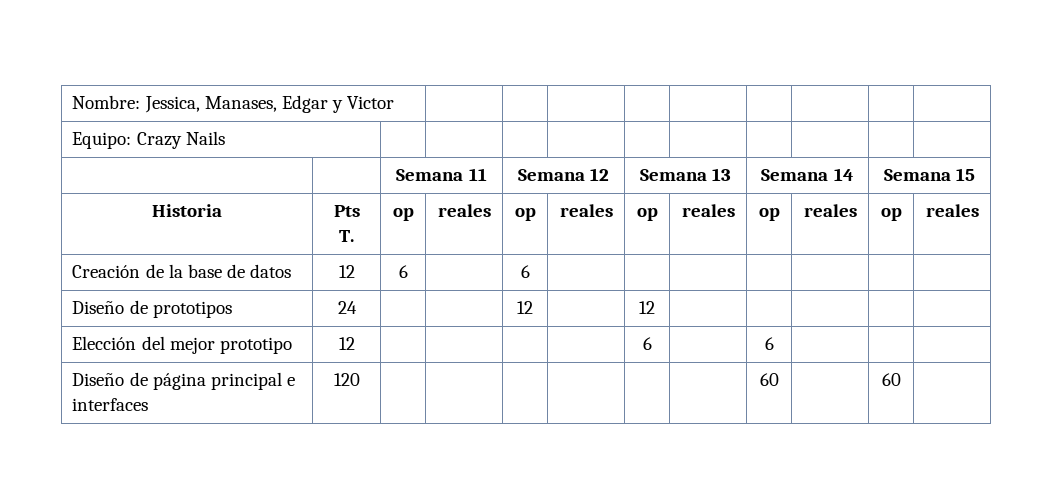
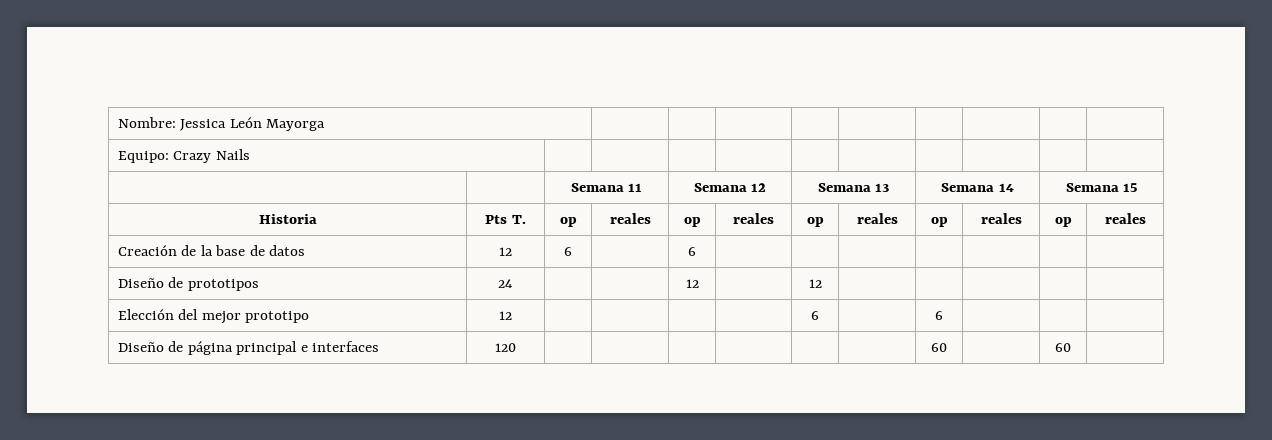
[144,95,395,113] Jessica, Manases, Edgar y Victor -> [180,117,326,131] Jessica León Mayorga

